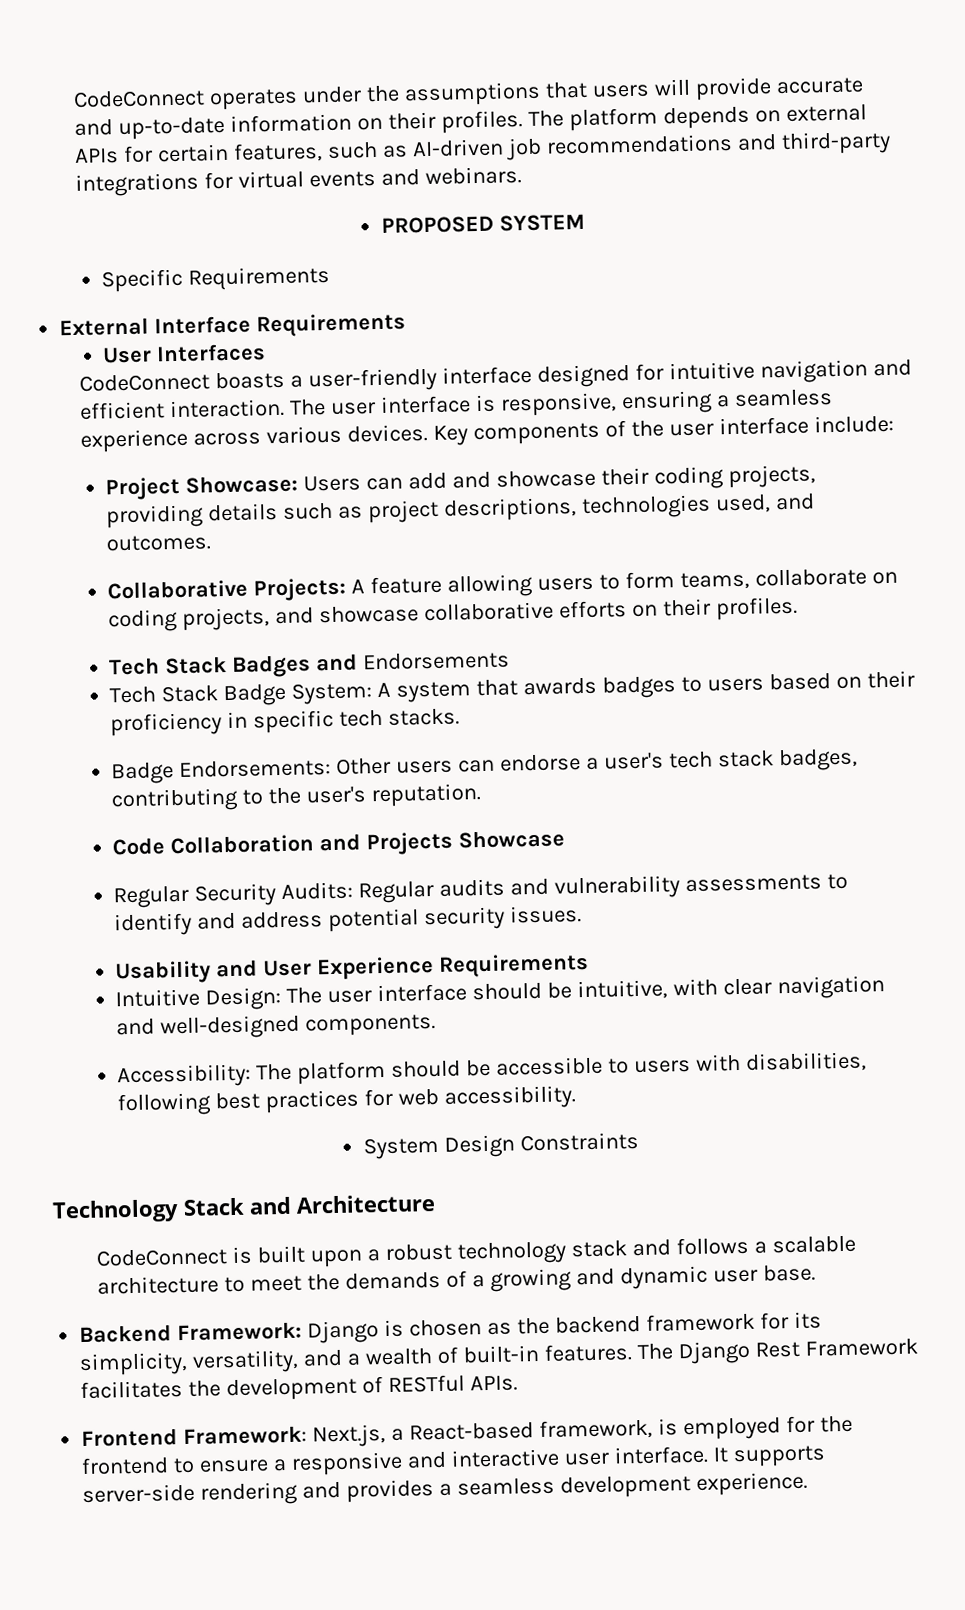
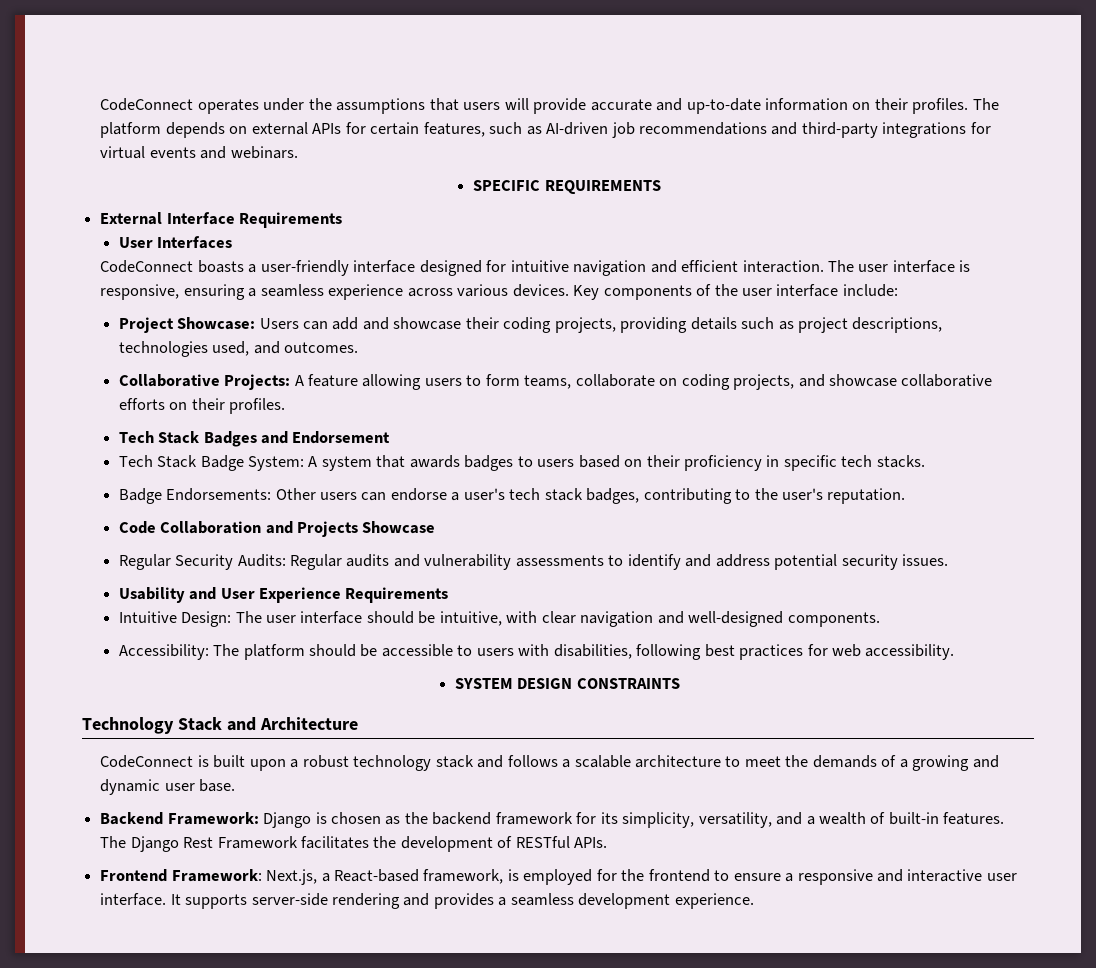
[381,213,586,234] [101,265,331,293] PROPOSED SYSTEM // Specific Requirements -> [473,180,661,194] SPECIFIC REQUIREMENTS
[363,651,511,671] Endorsements -> [292,431,391,444] Endorsement
[363,1131,640,1160] System Design Constraints -> [454,678,680,689] SYSTEM DESIGN CONSTRAINTS

